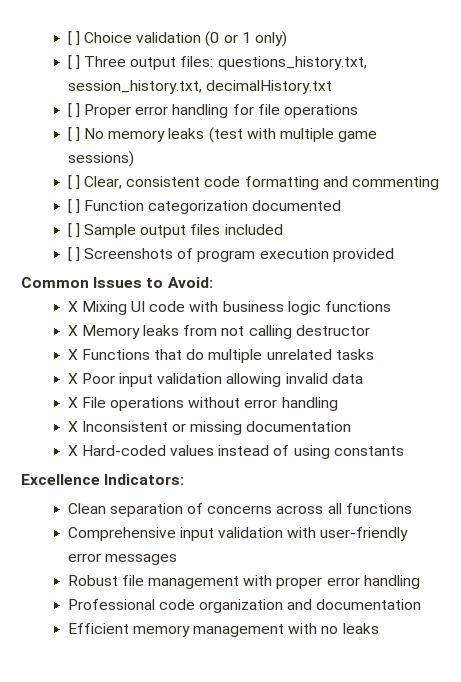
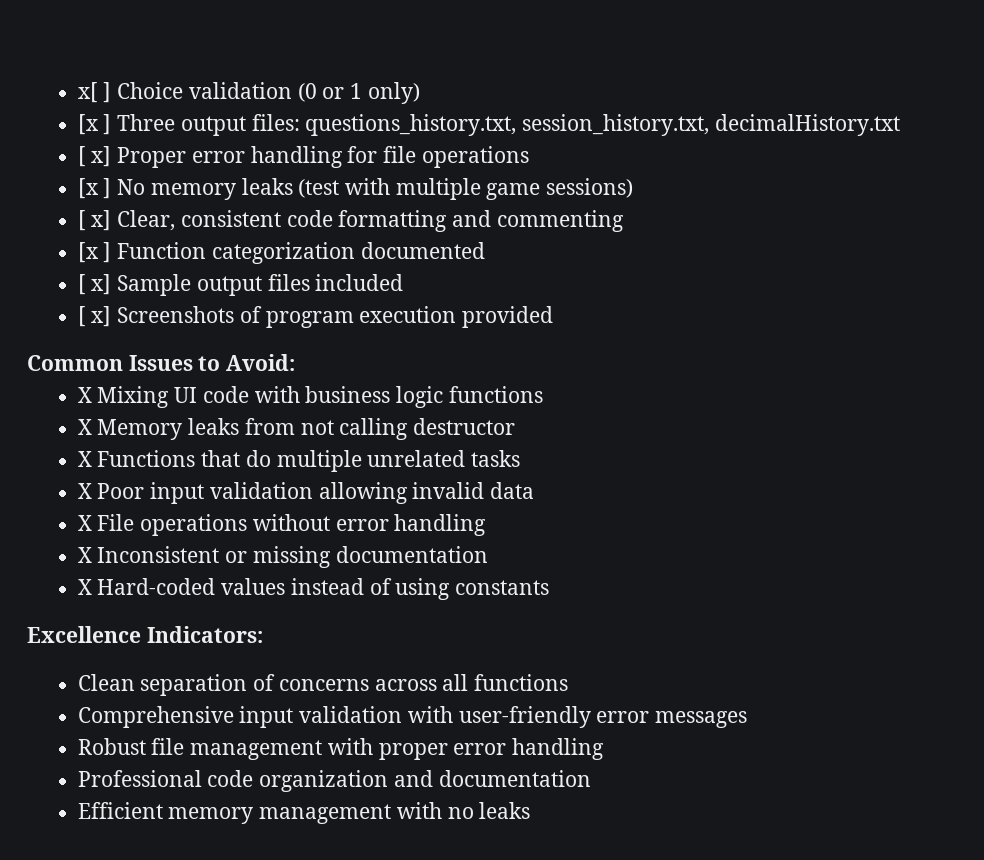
[67,31,72,46] [ -> [77,82,98,103] x[
[67,55,72,70] [ -> [77,114,99,135] [x
[75,103,80,118] ] -> [91,146,112,167] x]
[67,127,72,142] [ -> [77,178,99,199] [x
[75,175,80,190] ] -> [91,210,112,231] x]
[67,199,72,214] [ -> [77,242,99,263] [x
[75,223,80,238] ] -> [91,274,112,295] x]
[75,247,80,262] ] -> [91,306,112,327] x]

